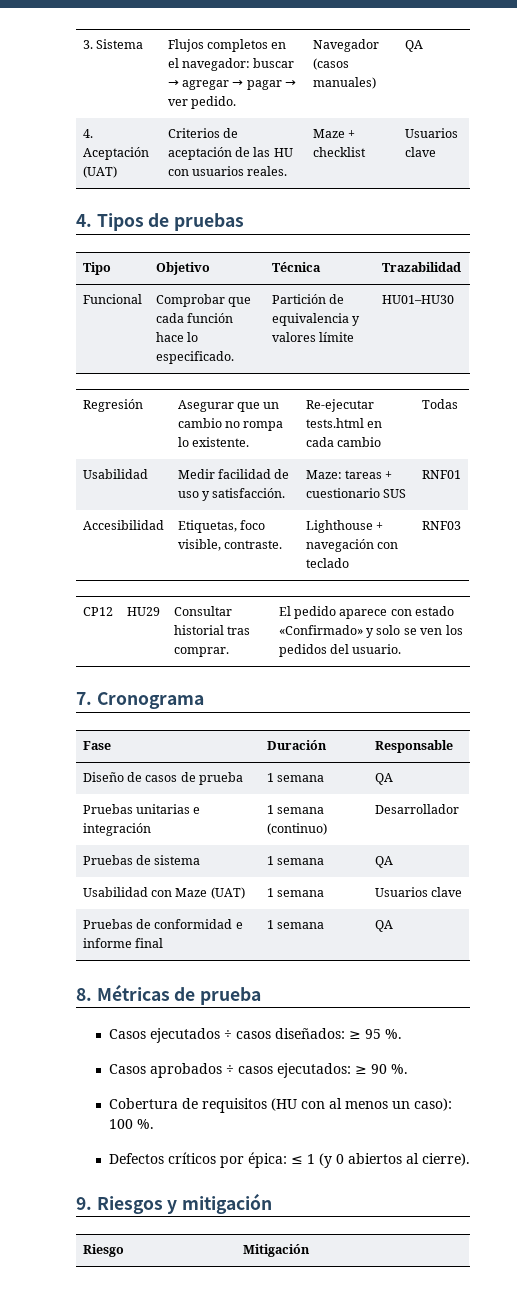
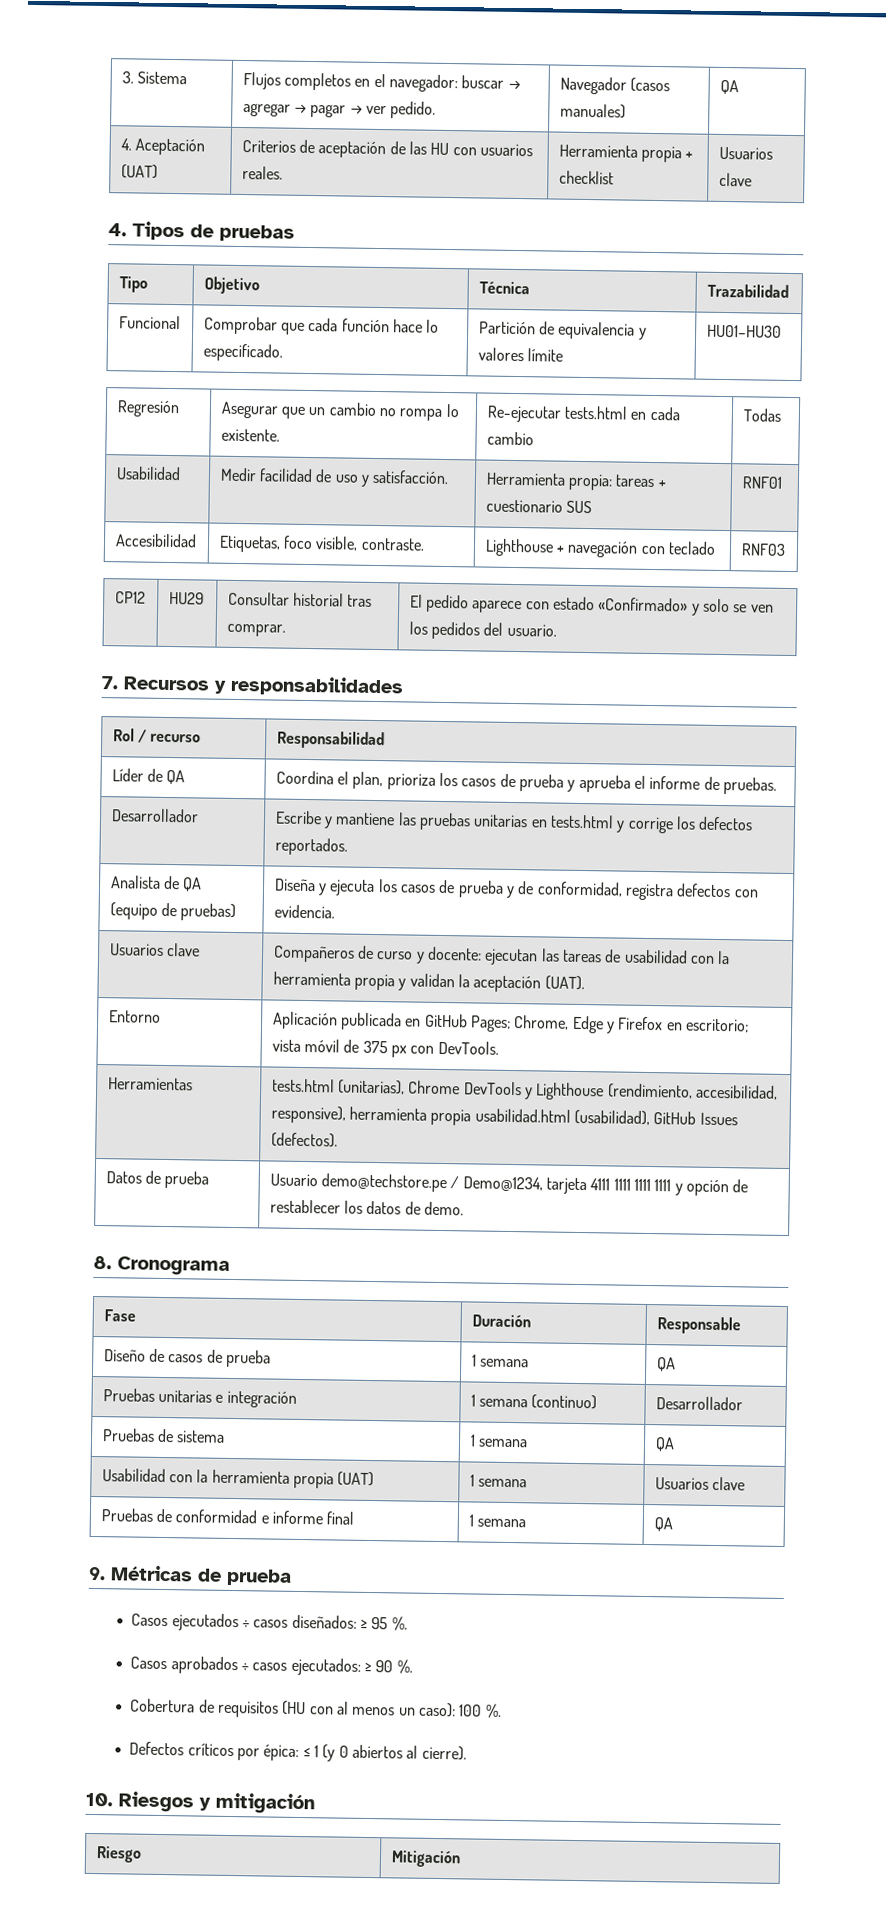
[312,129,345,138] Maze -> [558,144,683,163] Herramienta propia
[305,470,342,479] Maze: -> [485,472,614,491] Herramienta propia:
(92, 698) none -> [123,675,404,697] [112,728,202,743] [276,730,385,750] [111,768,186,785] [275,770,777,795] [110,808,199,823] [274,810,754,834] [274,837,348,856] [109,875,203,892] [109,902,237,922] [273,878,759,901] [273,904,335,919] [109,943,201,957] [272,945,731,966] [272,971,585,993] [108,1010,161,1023] [271,1011,749,1034] [271,1039,499,1058] [107,1077,193,1091] [271,1078,778,1101] [270,1105,738,1126] [270,1132,338,1148] [105,1170,210,1189] [269,1173,749,1197] [269,1199,465,1216] [93,1255,112,1270] Recursos y responsabilidades // Rol / recurso | Responsabilidad // Líder de QA | Coordina el plan, prioriza los casos de prueba y aprueba el informe de pruebas. // Desarrollador | Escribe y mantiene las pruebas unitarias en tests.html y corrige los defectos reportados. // Analista de QA (equipo de pruebas) | Diseña y ejecuta los casos de prueba y de conformidad, registra defectos con evidencia. // Usuarios clave | Compañeros de curso y docente: ejecutan las tareas de usabilidad con la herramienta propia y validan la aceptación (UAT). // Entorno | Aplicación publicada en GitHub Pages; Chrome, Edge y Firefox en escritorio; vista móvil de 375 px con DevTools. // Herramientas | tests.html (unitarias), Chrome DevTools y Lighthouse (rendimiento, accesibilidad, responsive), herramienta propia usabilidad.html (usabilidad), GitHub Issues (defectos). // Datos de prueba | Usuario demo@techstore.pe / Demo@1234, tarjeta 4111 1111 1111 1111 y opción de restablecer los datos de demo. // 8.
[175,888,208,897] Maze -> [196,1469,335,1489] la herramienta propia
[76,988,92,1001] 8. -> [88,1566,106,1581] 9.
[76,1197,92,1210] 9. -> [85,1792,113,1807] 10.

